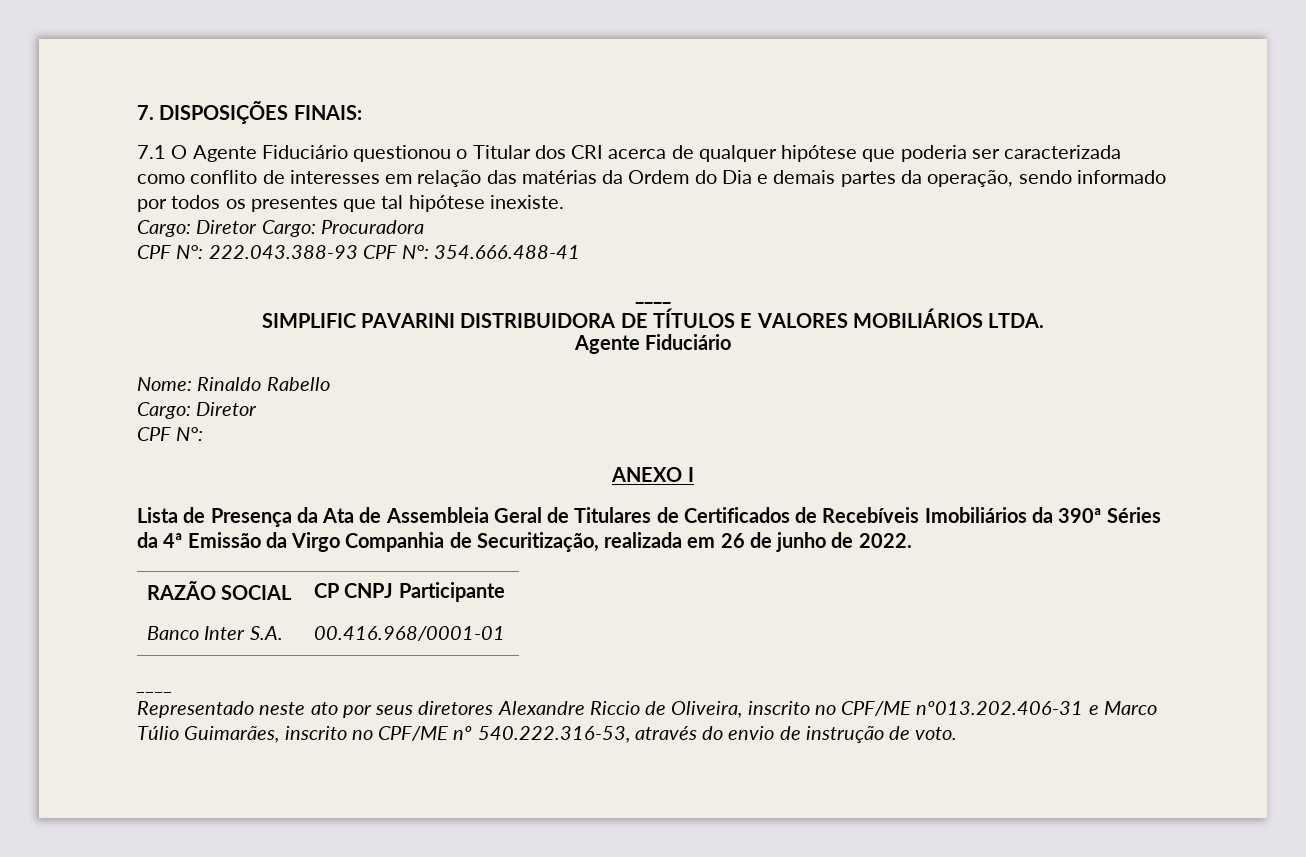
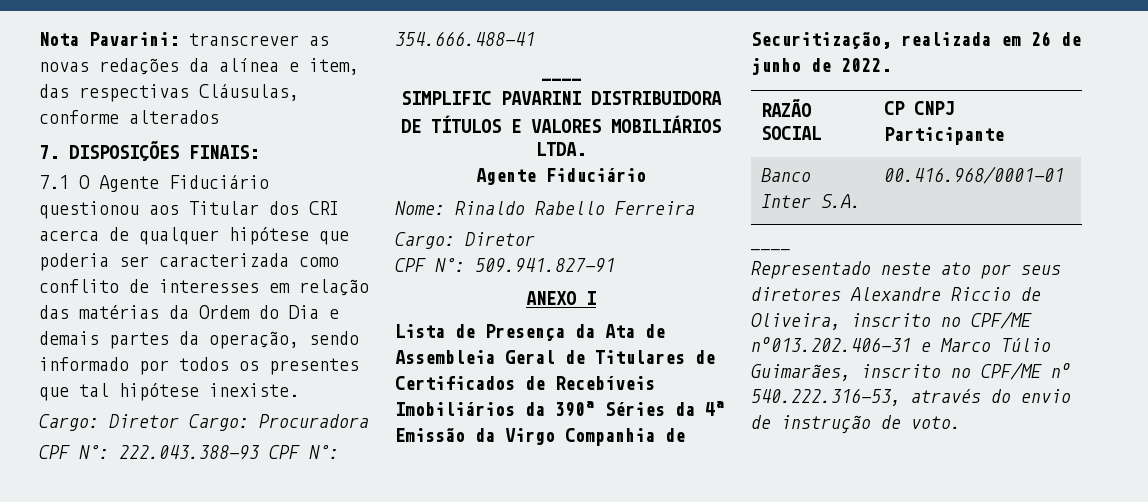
(137, 112) none -> [39,32,329,46] [39,58,359,75] [39,84,299,102] [39,110,219,124] Nota Pavarini: transcrever as novas redações da alínea e item, das respectivas Cláusulas, conforme alterados //
[456,149,468,159] o -> [149,205,179,215] aos
(330, 384) none -> [615,201,695,215] Ferreira
(204, 434) none -> [475,258,615,273] 509.941.827-91

